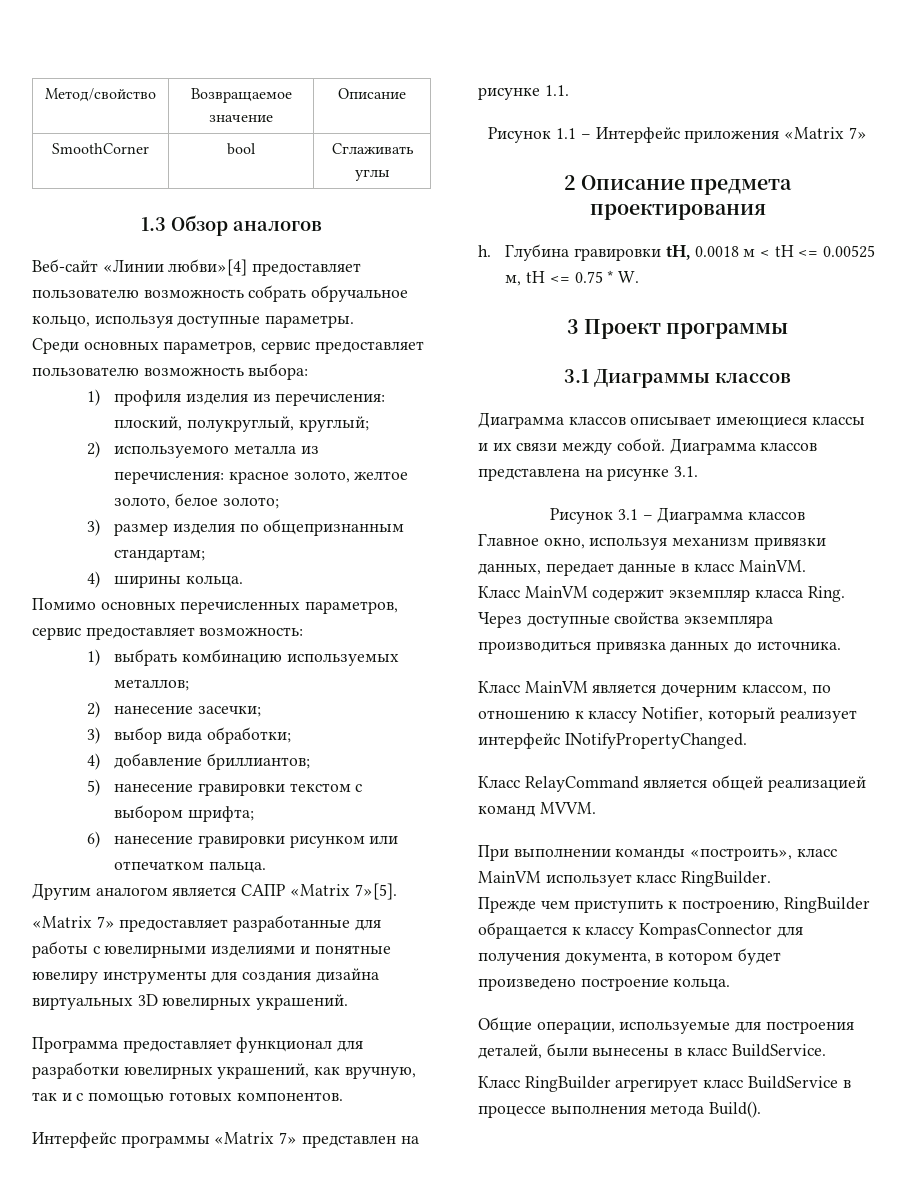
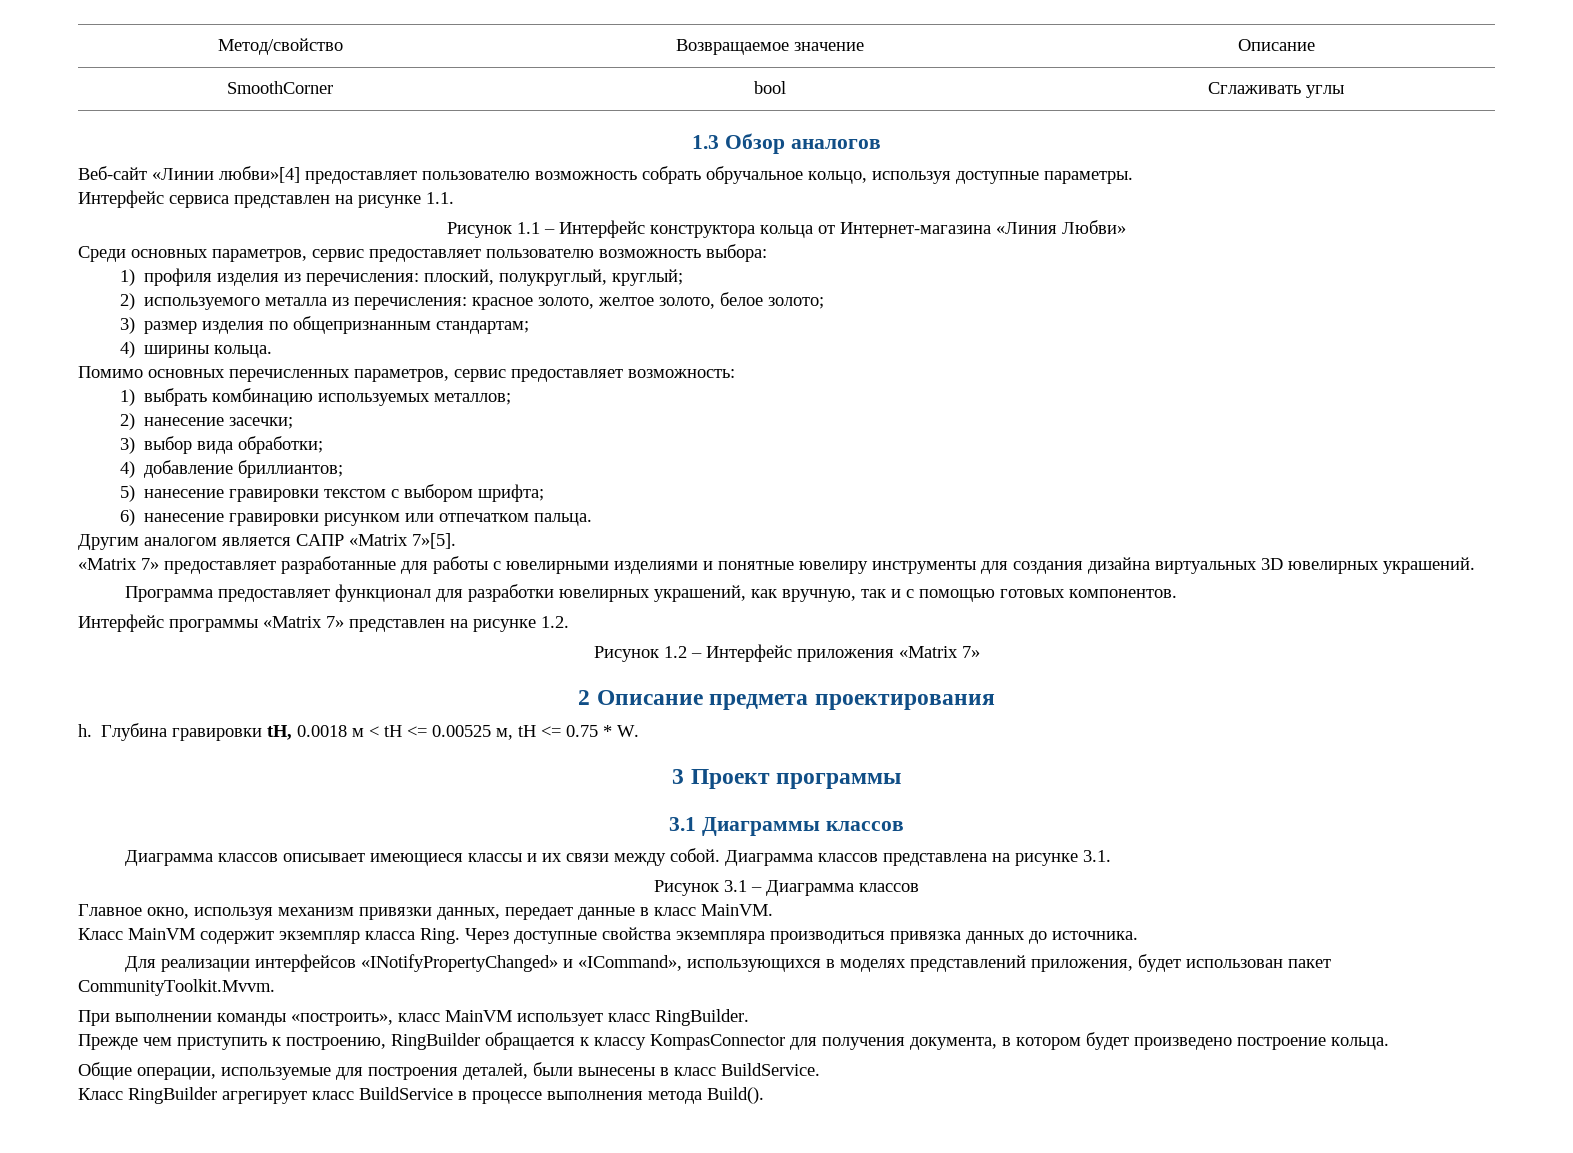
(355, 321) none -> [78,190,454,208] [447,220,1126,238] // Интерфейс сервиса представлен на рисунке 1.1. // Рисунок 1.1 – Интерфейс конструктора кольца от Интернет-магазина «Линия Любви»
[544,85,569,96] [488,127,577,143] 1.1. // Рисунок 1.1 -> [541,616,569,628] [593,646,687,662] 1.2. // Рисунок 1.2
[478,681,831,697] [478,707,857,723] [478,733,747,749] [478,775,866,792] [478,802,596,817] Класс MainVM является дочерним классом, по отношению к классу Notifier, который реализует интерфейс INotifyPropertyChanged. // Класс RelayCommand является общей реализацией команд MVVM. -> [124,954,1331,972] [78,979,275,996] Для реализации интерфейсов «INotifyPropertyChanged» и «ICommand», использующихся в моделях представлений приложения, будет использован пакет CommunityToolkit.Mvvm.

